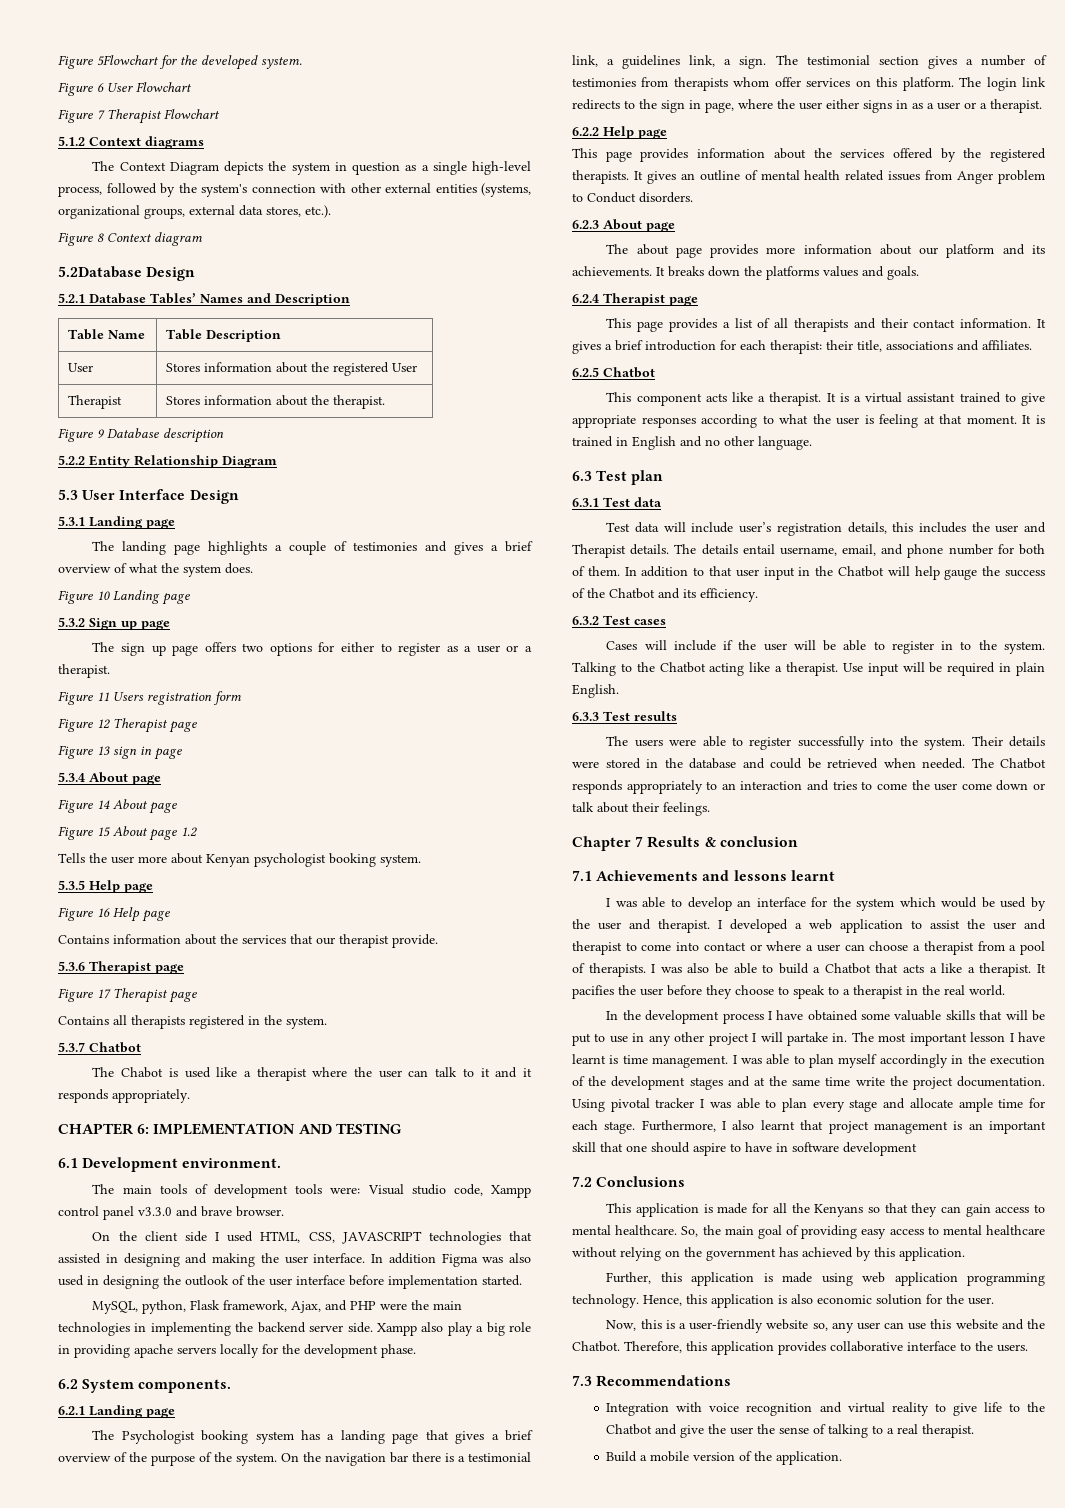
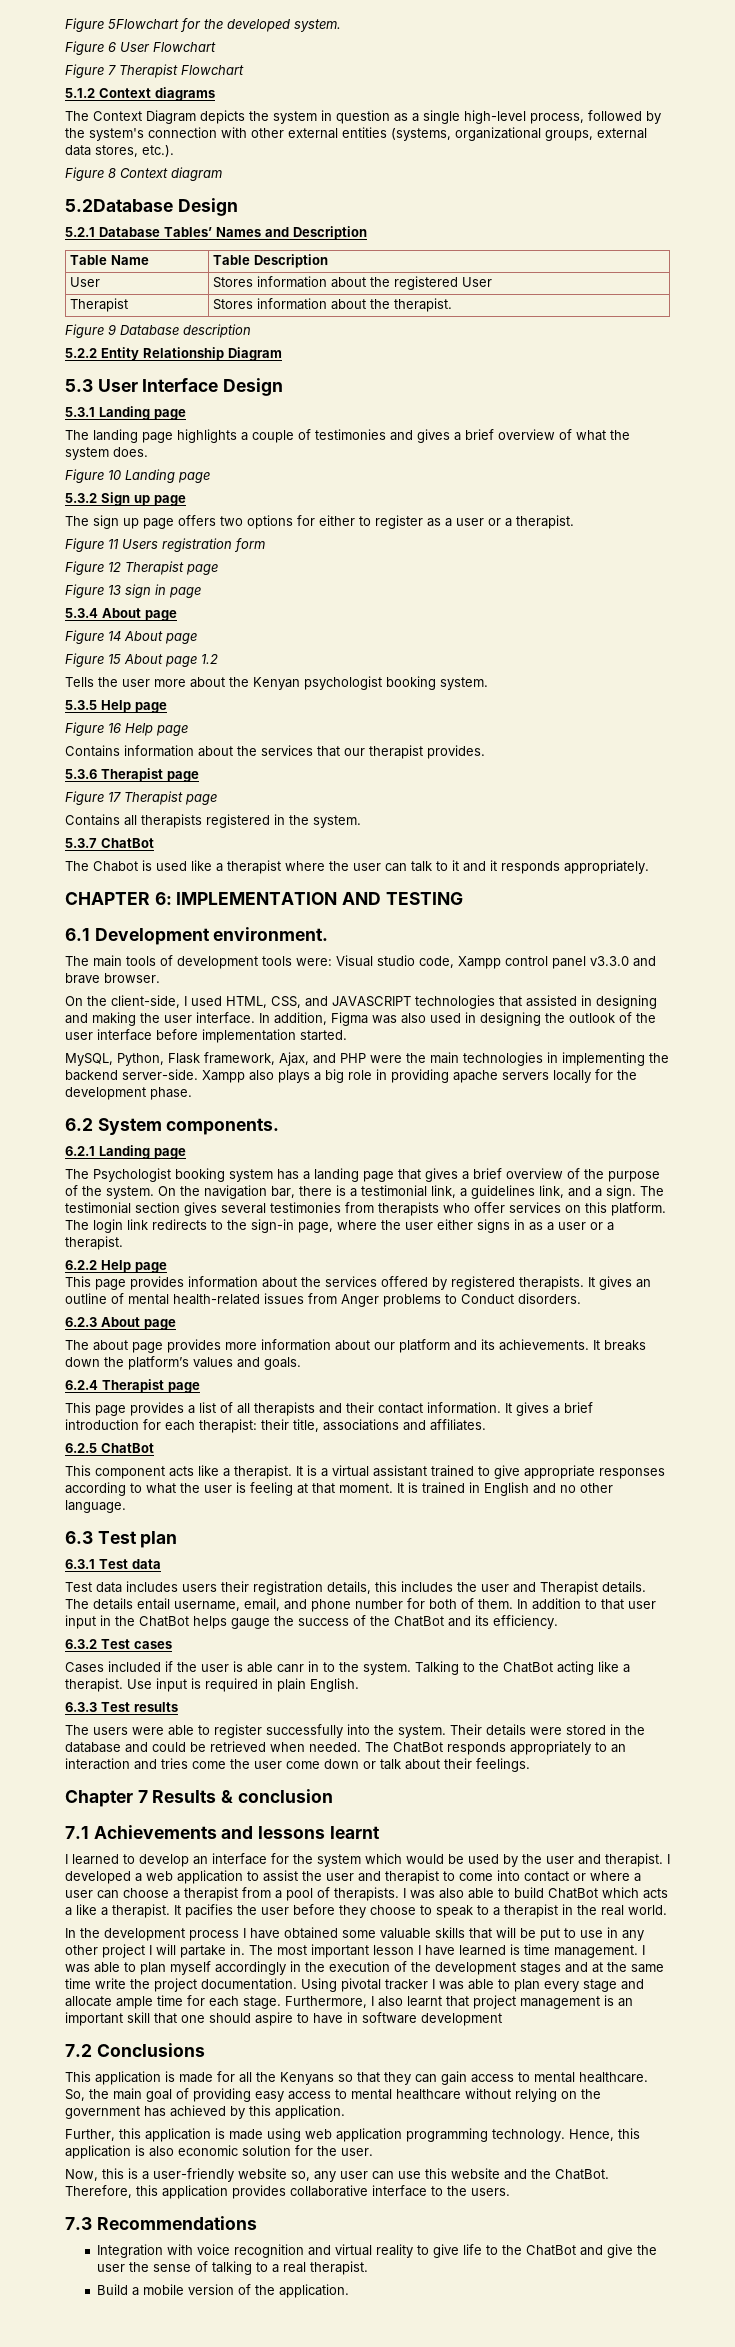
(203, 858) none -> [229,677,249,687] the
[392,934,438,948] provide. -> [427,745,485,759] provides.
[89,1042,141,1053] Chatbot -> [101,838,154,848] ChatBot
[144,1231,207,1242] client side -> [111,995,180,1008] client-side,
(335, 1237) none -> [305,996,328,1007] and
[388,1253,436,1264] addition -> [274,1012,327,1025] addition,
[142,1300,187,1314] python, -> [117,1053,164,1066] Python,
[309,1322,373,1333] server side. -> [122,1069,198,1080] server-side.
[447,1322,473,1336] play -> [278,1070,310,1083] plays
[390,1452,408,1463] bar -> [271,1186,295,1198] bar,
(716, 61) none -> [568,1186,591,1197] and
[965,55,1047,66] a number of -> [221,1203,266,1214] several
[733,77,770,87] whom -> [443,1203,470,1213] who
[661,100,701,113] sign in -> [251,1219,294,1233] sign-in
[963,148,982,158] the -> (447, 1283) none
[804,170,885,181] health related -> [173,1294,260,1305] health-related
[998,170,1045,184] problem -> [383,1294,441,1307] problems
[766,266,819,280] platforms -> [128,1356,189,1370] platform’s
[603,367,655,378] Chatbot -> [101,1443,154,1453] ChatBot
[663,522,772,533] will include user’s -> [126,1581,249,1592] includes users their
[838,566,940,580] Chatbot will help -> [139,1616,227,1629] ChatBot helps
[609,588,655,599] Chatbot -> [394,1616,444,1627] ChatBot
[644,640,716,651] will include -> [108,1661,161,1672] included
[793,640,934,654] will be able to register -> [233,1661,304,1673] is able canr
[659,662,706,673] Chatbot -> [503,1662,553,1673] ChatBot
[902,662,943,673] will be -> [191,1678,201,1689] is
[1000,758,1046,769] Chatbot -> [393,1742,443,1753] ChatBot
[861,781,873,790] to -> (188, 1763) none
[615,897,666,908] was able -> [72,1854,119,1865] learned
[714,963,728,974] be -> (464, 1893) none
[813,963,899,974] a Chatbot that -> [548,1887,639,1899] ChatBot which
[572,1054,606,1064] learnt -> [459,1945,506,1956] learned
[572,1341,620,1352] Chatbot. -> [555,2169,609,2180] ChatBot.
[606,1424,653,1435] Chatbot -> [525,2245,576,2256] ChatBot

